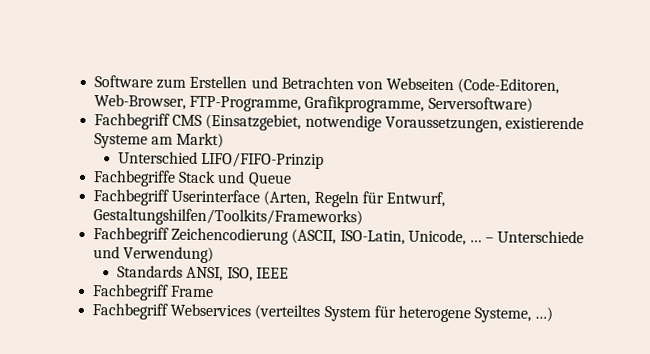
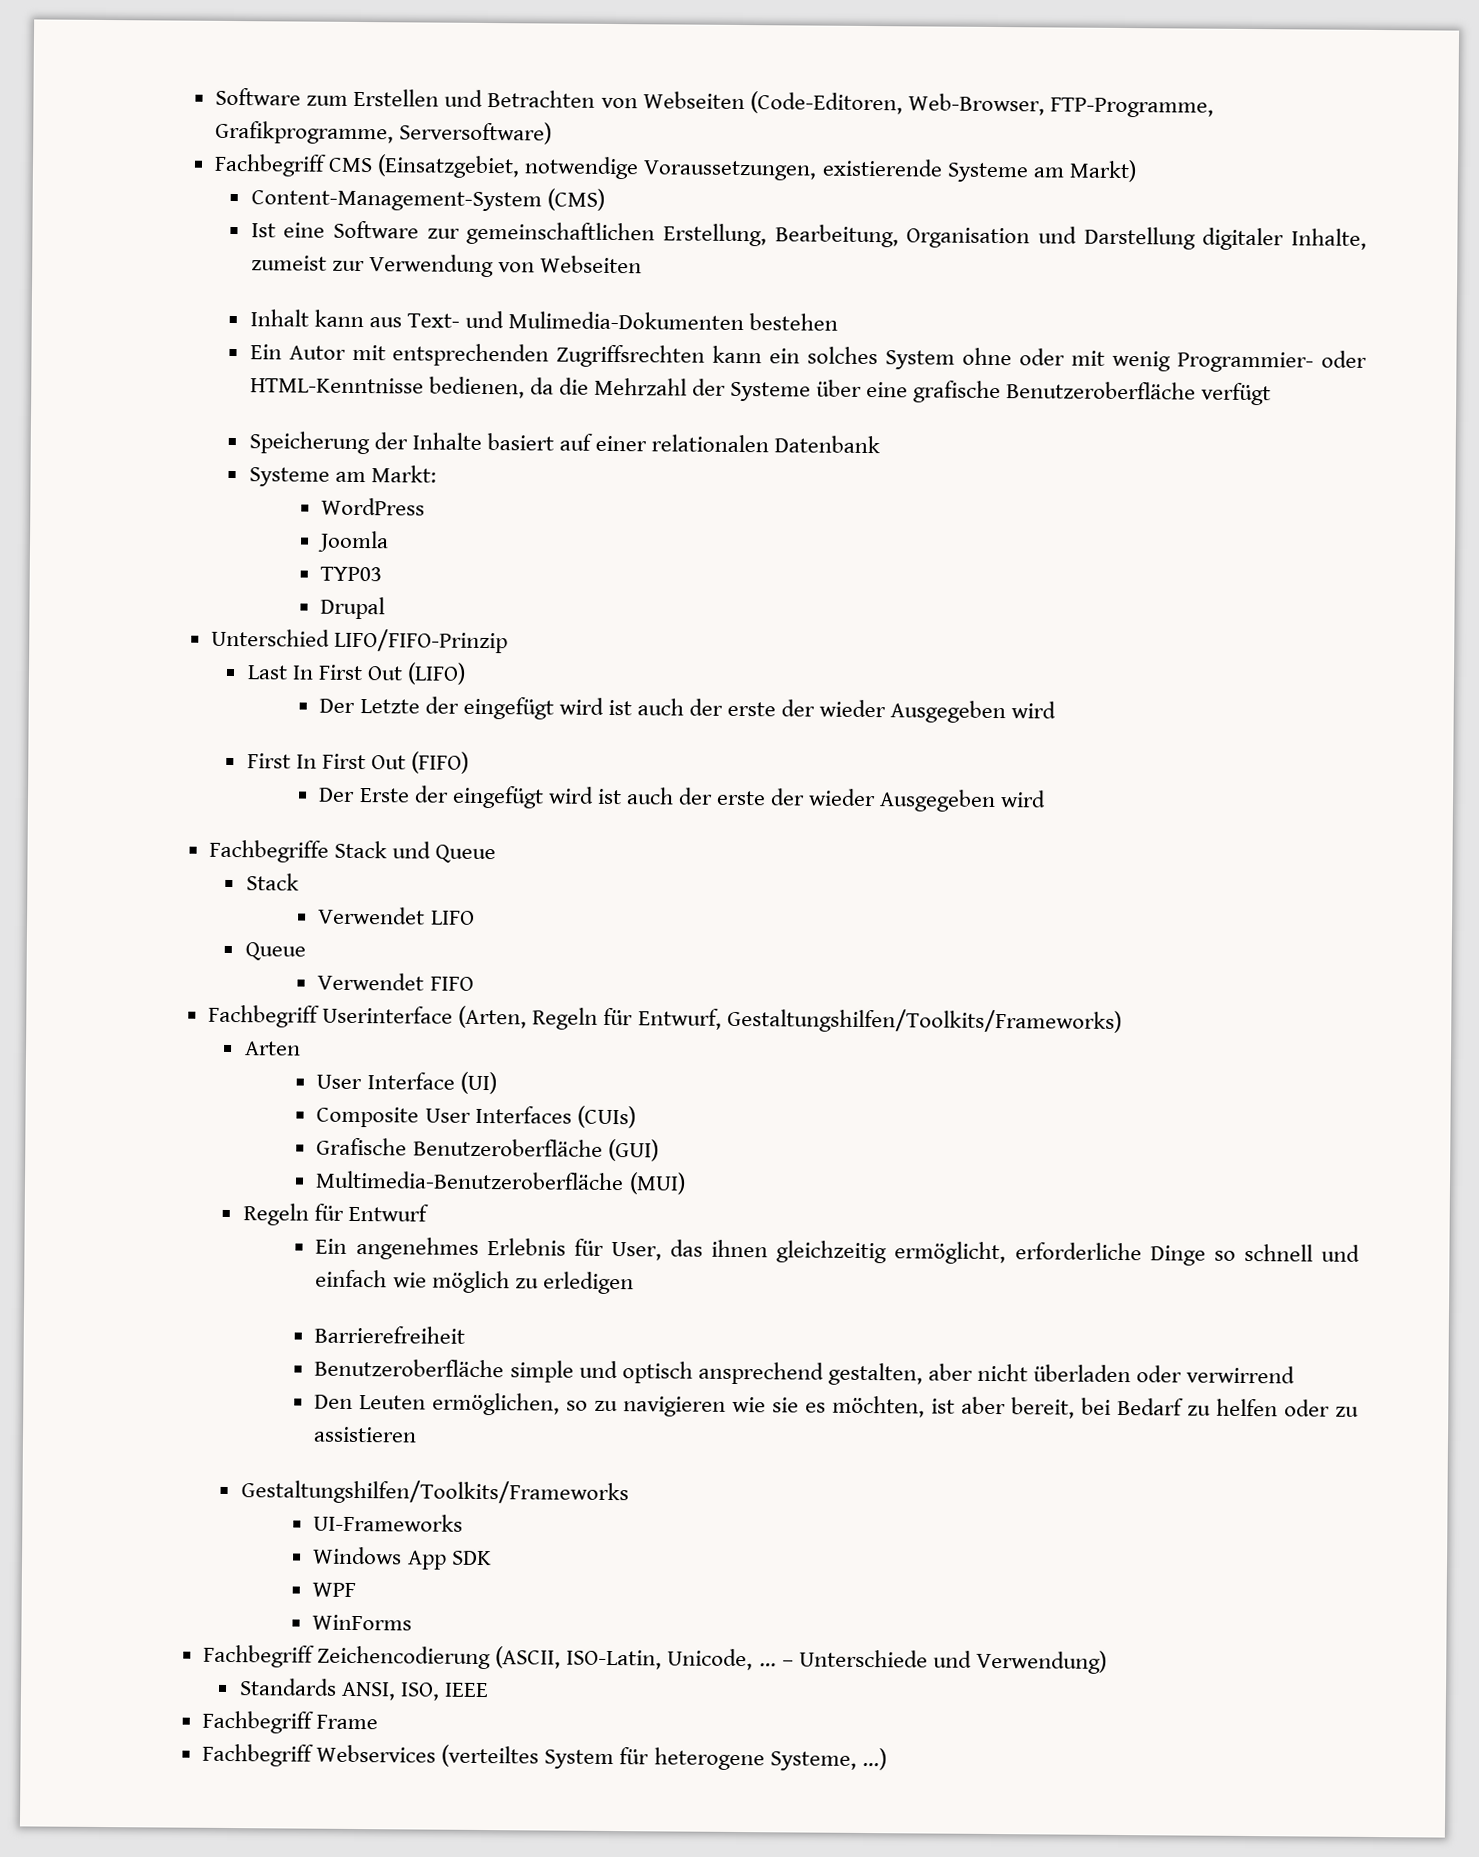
[118,151,325,169] [93,170,292,187] Unterschied LIFO/FIFO-Prinzip // Fachbegriffe Stack und Queue -> [250,188,605,212] [250,220,1367,251] [250,254,642,278] [249,309,839,331] [249,343,1367,373] [249,376,1272,406] [248,431,881,455] [248,465,437,487] [321,497,426,516] [317,530,390,553] [320,566,383,582] [320,596,386,620] [211,628,509,654] [246,662,466,685] [319,696,1057,724] [246,751,469,774] [318,785,1047,813] [209,839,497,864] [245,873,299,891] [318,906,475,925] [244,942,306,961] [317,972,474,991] Content-Management-System (CMS) // Ist eine Software zur gemeinschaftlichen Erstellung, Bearbeitung, Organisation und Darstellung digitaler Inhalte, zumeist zur Verwendung von Webseiten // Inhalt kann aus Text- und Mulimedia-Dokumenten bestehen // Ein Autor mit entsprechenden Zugriffsrechten kann ein solches System ohne oder mit wenig Programmier- oder HTML-Kenntnisse bedienen, da die Mehrzahl der Systeme über eine grafische Benutzeroberfläche verfügt // Speicherung der Inhalte basiert auf einer relationalen Datenbank // Systeme am Markt: // WordPress // Joomla // TYP03 // Drupal // Unterschied LIFO/FIFO-Prinzip // Last In First Out (LIFO) // Der Letzte der eingefügt wird ist auch der erste der wieder Ausgegeben wird // First In First Out (FIFO) // Der Erste der eingefügt wird ist auch der erste der wieder Ausgegeben wird // Fachbegriffe Stack und Queue // Stack // Verwendet LIFO // Queue // Verwendet FIFO
(364, 217) none -> [243,1041,301,1056] [316,1071,497,1095] [316,1105,636,1129] [316,1137,659,1162] [315,1170,686,1195] [242,1203,429,1226] [315,1236,1360,1266] [315,1269,634,1295] [314,1325,466,1344] [314,1358,1296,1386] [314,1392,1359,1419] [313,1426,418,1443] [240,1479,629,1506] [313,1513,464,1532] [312,1546,492,1570] [312,1582,357,1598] [312,1614,413,1631] // Arten // User Interface (UI) // Composite User Interfaces (CUIs) // Grafische Benutzeroberfläche (GUI) // Multimedia-Benutzeroberfläche (MUI) // Regeln für Entwurf // Ein angenehmes Erlebnis für User, das ihnen gleichzeitig ermöglicht, erforderliche Dinge so schnell und einfach wie möglich zu erledigen // Barrierefreiheit // Benutzeroberfläche simple und optisch ansprechend gestalten, aber nicht überladen oder verwirrend // Den Leuten ermöglichen, so zu navigieren wie sie es möchten, ist aber bereit, bei Bedarf zu helfen oder zu assistieren // Gestaltungshilfen/Toolkits/Frameworks // UI-Frameworks // Windows App SDK // WPF // WinForms

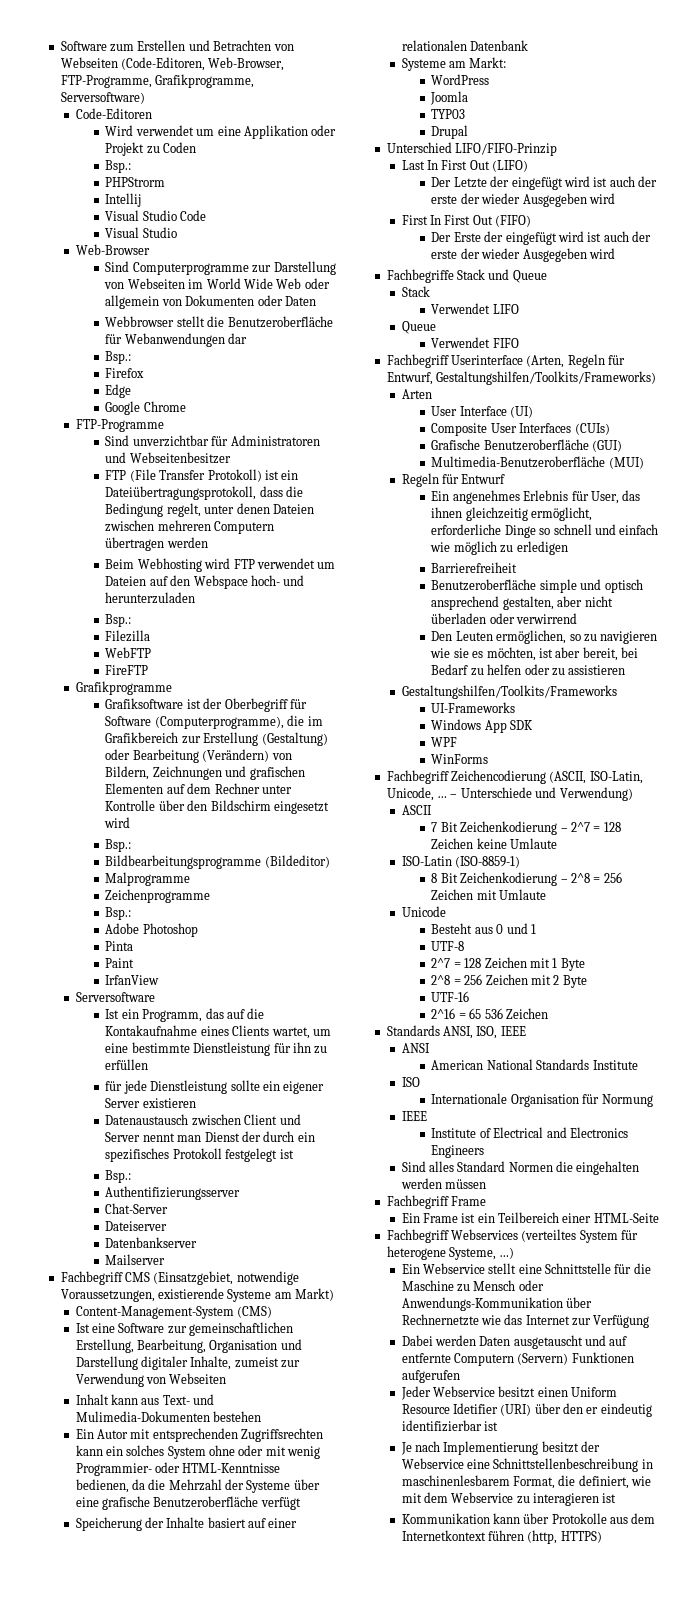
(553, 133) none -> [75,108,152,119] [105,125,337,139] [105,142,197,156] [105,160,132,173] [105,177,166,187] [105,193,142,207] [105,210,207,221] [105,227,177,238] [75,244,150,255] [105,261,336,275] [104,278,330,289] [105,295,316,309] [105,316,333,328] [105,333,248,347] [105,351,132,364] [105,368,145,378] [105,384,132,398] [105,401,186,415] [75,419,164,432] [105,435,320,447] [105,452,231,464] [105,469,299,482] [105,486,304,500] [105,503,314,517] [105,520,275,534] [105,537,208,551] [105,558,336,572] [105,575,305,589] [105,592,196,604] [105,614,132,627] [105,630,151,642] [105,647,152,658] [105,665,149,675] [75,681,172,695] [105,698,307,712] [105,715,323,729] [105,732,328,746] [105,749,292,763] [105,766,305,780] [105,783,292,794] [105,800,329,814] [104,817,131,828] [105,839,132,852] [105,855,330,869] [105,872,191,886] [105,889,211,903] [105,907,132,920] [105,923,198,937] [105,941,134,951] [105,958,135,968] [105,975,160,985] [75,992,155,1002] [105,1008,265,1022] [105,1025,331,1039] [105,1042,328,1056] [105,1059,149,1070] [105,1080,325,1094] [105,1098,196,1108] [105,1114,301,1126] [105,1131,315,1142] [105,1148,294,1162] [105,1170,132,1183] [105,1186,241,1200] [105,1203,169,1214] [105,1221,168,1231] [105,1237,198,1248] [105,1254,166,1265] // Code-Editoren // Wird verwendet um eine Applikation oder Projekt zu Coden // Bsp.: // PHPStrorm // Intellij // Visual Studio Code // Visual Studio // Web-Browser // Sind Computerprogramme zur Darstellung von Webseiten im World Wide Web oder allgemein von Dokumenten oder Daten // Webbrowser stellt die Benutzeroberfläche für Webanwendungen dar // Bsp.: // Firefox // Edge // Google Chrome // FTP-Programme // Sind unverzichtbar für Administratoren und Webseitenbesitzer // FTP (File Transfer Protokoll) ist ein Dateiübertragungsprotokoll, dass die Bedingung regelt, unter denen Dateien zwischen mehreren Computern übertragen werden // Beim Webhosting wird FTP verwendet um Dateien auf den Webspace hoch- und herunterzuladen // Bsp.: // Filezilla // WebFTP // FireFTP // Grafikprogramme // Grafiksoftware ist der Oberbegriff für Software (Computerprogramme), die im Grafikbereich zur Erstellung (Gestaltung) oder Bearbeitung (Verändern) von Bildern, Zeichnungen und grafischen Elementen auf dem Rechner unter Kontrolle über den Bildschirm eingesetzt wird // Bsp.: // Bildbearbeitungsprogramme (Bildeditor) // Malprogramme // Zeichenprogramme // Bsp.: // Adobe Photoshop // Pinta // Paint // IrfanView // Serversoftware // Ist ein Programm, das auf die Kontakaufnahme eines Clients wartet, um eine bestimmte Dienstleistung für ihn zu erfüllen // für jede Dienstleistung sollte ein eigener Server existieren // Datenaustausch zwischen Client und Server nennt man Dienst der durch ein spezifisches Protokoll festgelegt ist // Bsp.: // Authentifizierungsserver // Chat-Server // Dateiserver // Datenbankserver // Mailserver
[238,1678,489,1701] [202,1710,379,1734] Standards ANSI, ISO, IEEE // Fachbegriff Frame -> [401,805,432,815] [431,821,621,835] [431,838,558,849] [401,856,520,868] [431,872,622,886] [431,889,547,900] [401,906,446,917] [431,923,536,934] [431,941,465,951] [431,957,585,971] [431,974,587,988] [431,991,470,1002] [431,1008,548,1019] [386,1025,526,1039] [401,1043,430,1053] [431,1059,638,1070] [401,1077,420,1087] [431,1093,653,1107] [401,1111,427,1121] [431,1127,628,1138] [431,1145,485,1158] [401,1161,640,1175] [400,1178,486,1189] [386,1195,487,1209] [401,1212,659,1223] ASCII // 7 Bit Zeichenkodierung – 2^7 = 128 Zeichen keine Umlaute // ISO-Latin (ISO-8859-1) // 8 Bit Zeichenkodierung – 2^8 = 256 Zeichen mit Umlaute // Unicode // Besteht aus 0 und 1 // UTF-8 // 2^7 = 128 Zeichen mit 1 Byte // 2^8 = 256 Zeichen mit 2 Byte // UTF-16 // 2^16 = 65 536 Zeichen // Standards ANSI, ISO, IEEE // ANSI // American National Standards Institute // ISO // Internationale Organisation für Normung // IEEE // Institute of Electrical and Electronics Engineers // Sind alles Standard Normen die eingehalten werden müssen // Fachbegriff Frame // Ein Frame ist ein Teilbereich einer HTML-Seite
(887, 1759) none -> [401,1263,651,1274] [401,1280,544,1292] [401,1297,592,1311] [401,1314,650,1328] [401,1335,628,1349] [401,1352,634,1366] [401,1370,460,1383] [400,1386,618,1400] [401,1403,652,1417] [401,1420,498,1432] [400,1441,601,1455] [401,1458,653,1472] [401,1475,652,1489] [401,1492,617,1506] [401,1513,656,1524] [401,1530,602,1544] // Ein Webservice stellt eine Schnittstelle für die Maschine zu Mensch oder Anwendungs-Kommunikation über Rechnernetzte wie das Internet zur Verfügung // Dabei werden Daten ausgetauscht und auf entfernte Computern (Servern) Funktionen aufgerufen // Jeder Webservice besitzt einen Uniform Resource Idetifier (URI) über den er eindeutig identifizierbar ist // Je nach Implementierung besitzt der Webservice eine Schnittstellenbeschreibung in maschinenlesbarem Format, die definiert, wie mit dem Webservice zu interagieren ist // Kommunikation kann über Protokolle aus dem Internetkontext führen (http, HTTPS)

